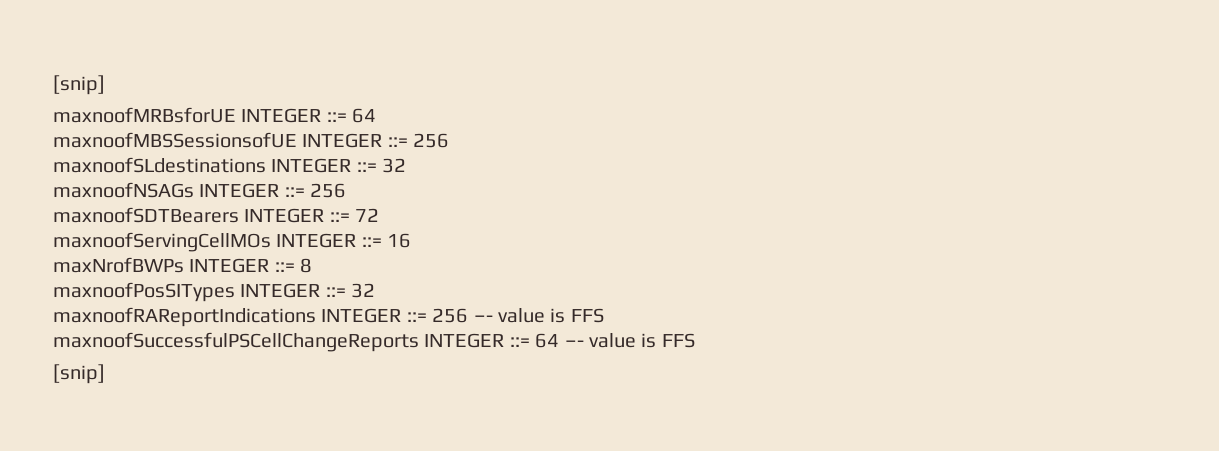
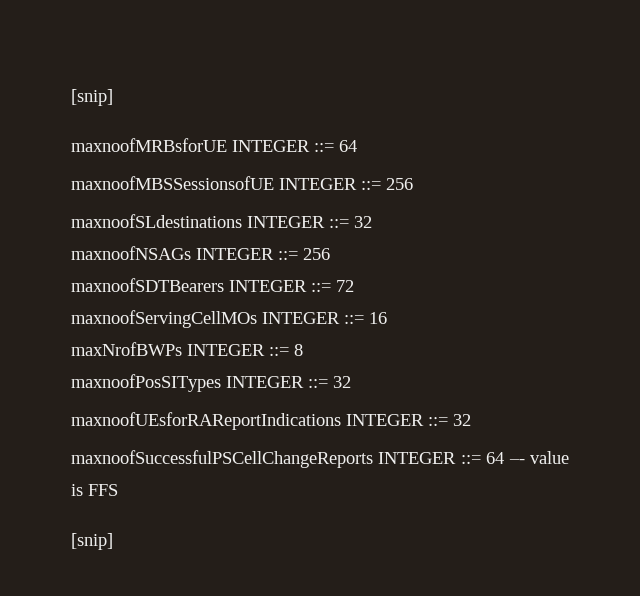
[53,307,604,327] maxnoofRAReportIndications INTEGER ::= 256 –- value is FFS -> [71,412,471,430] maxnoofUEsforRAReportIndications INTEGER ::= 32

